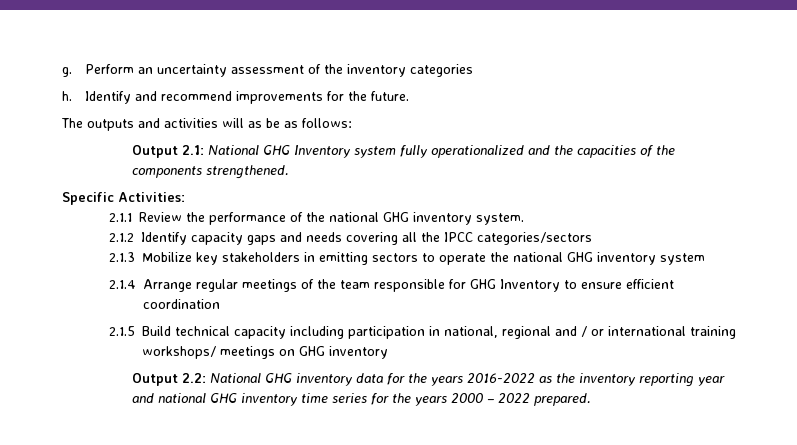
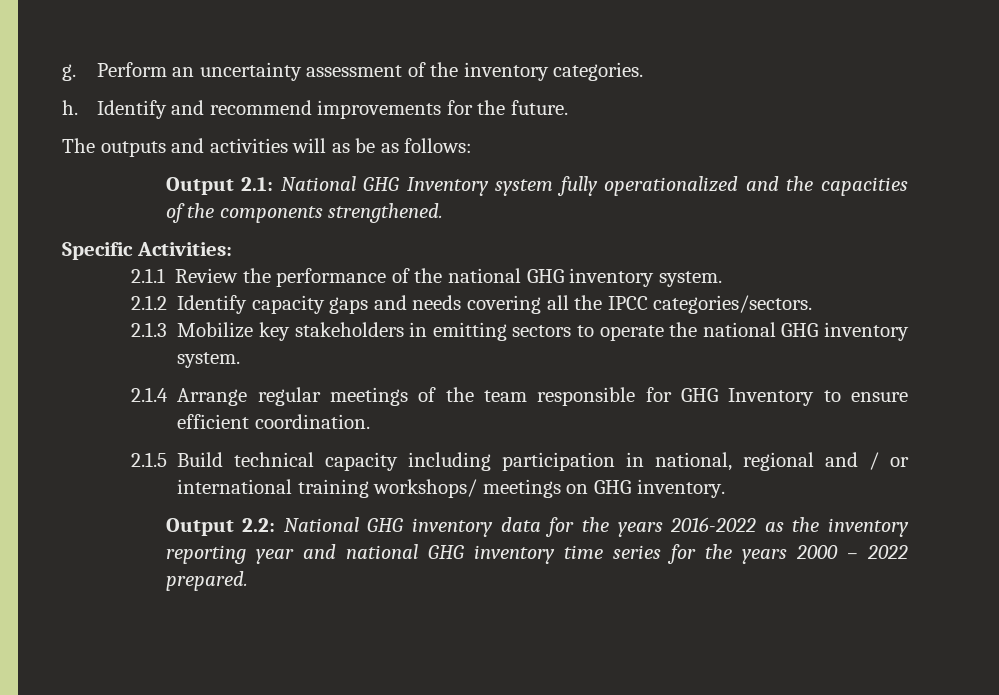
[410,64,474,77] categories -> [553,62,644,81] categories.
[476,232,592,245] categories/sectors -> [653,295,813,314] categories/sectors.
[659,253,705,265] system -> [177,352,241,368] system.
[142,299,220,309] coordination -> [254,414,370,429] coordination.
[328,346,388,359] inventory -> [636,479,725,498] inventory.

